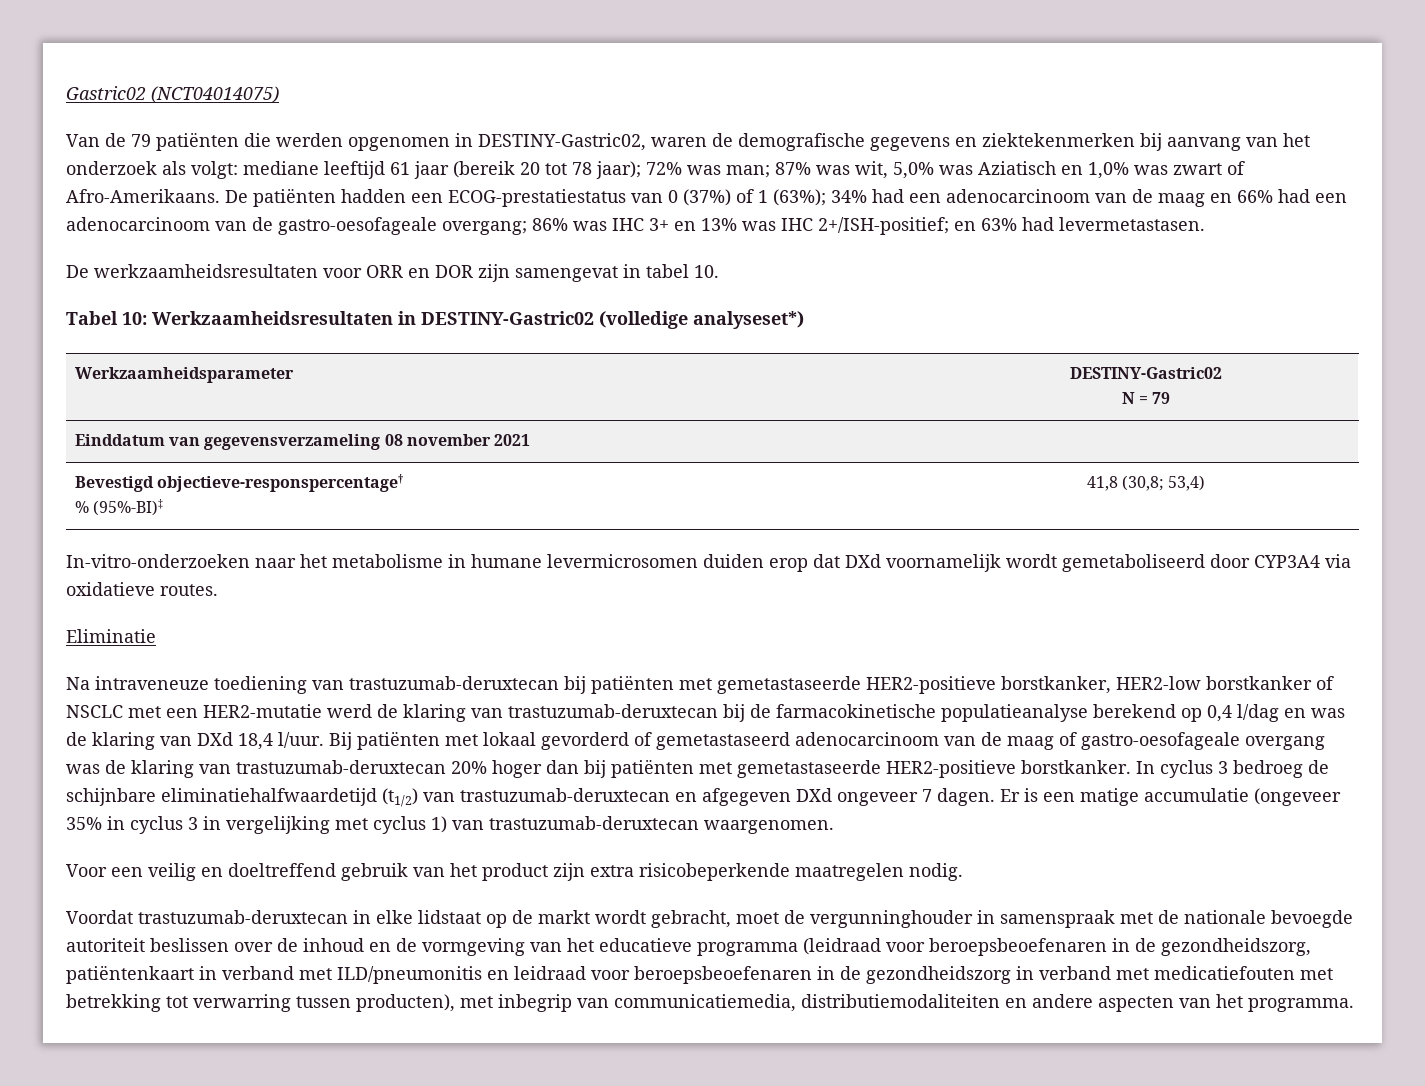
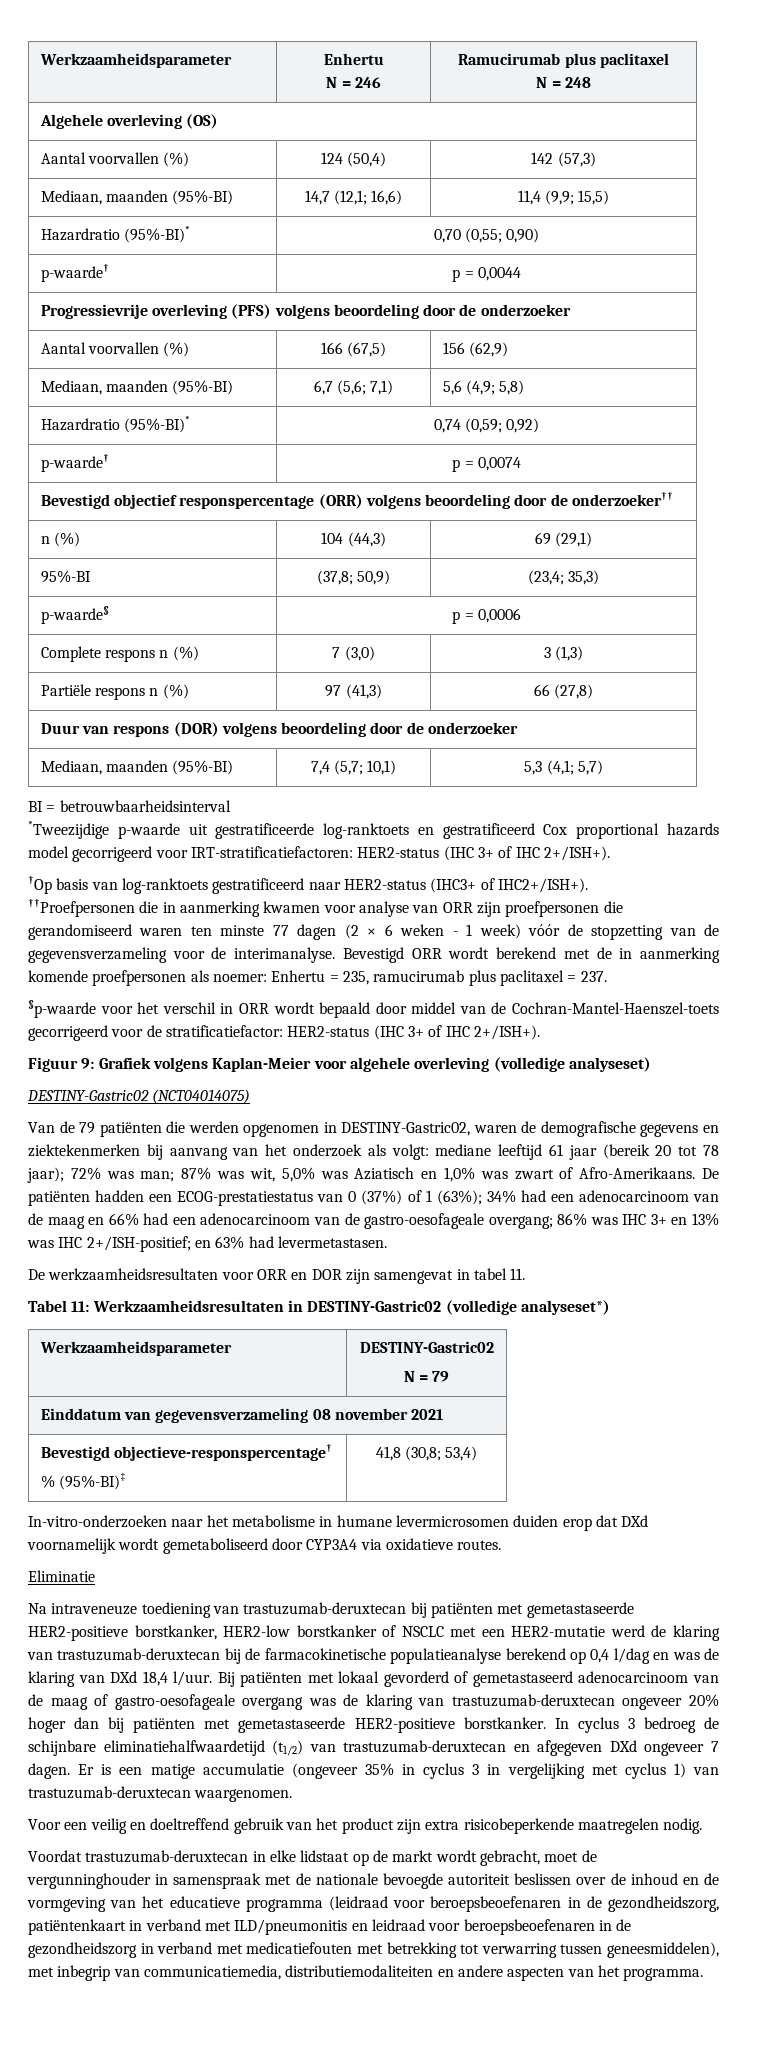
[66,86,146,100] Gastric02 -> [39,53,232,68] [323,53,384,65] [326,77,381,88] [458,53,669,68] [536,77,591,88] [39,114,219,129] [40,152,190,167] [320,152,387,167] [531,152,596,167] [40,190,234,205] [304,190,403,205] [517,190,610,205] [40,226,190,243] [433,228,540,243] [40,264,109,282] [452,267,521,282] [40,304,571,319] [40,342,190,357] [320,342,387,357] [442,342,508,357] [40,380,234,395] [313,380,394,395] [442,380,525,395] [40,416,190,433] [433,418,540,433] [40,454,109,472] [452,457,521,472] [40,492,674,509] [40,532,80,547] [321,532,386,547] [534,532,593,547] [40,570,91,583] [316,570,391,585] [527,570,600,585] [40,606,109,624] [452,608,521,624] [40,646,199,662] [332,646,375,661] [543,646,584,661] [40,684,189,700] [325,684,382,699] [533,684,594,699] [40,722,519,737] [40,760,234,775] [310,760,397,775] [524,760,603,775] [28,800,231,812] [28,821,720,839] [28,846,610,862] [28,876,588,894] [28,899,623,917] [28,924,720,940] [28,947,721,963] [28,970,607,986] [28,1000,719,1018] [28,1025,540,1041] [28,1057,651,1072] [27,1090,149,1101] Werkzaamheidsparameter | Enhertu // N = 246 | Ramucirumab plus paclitaxel // N = 248 // Algehele overleving (OS) // Aantal voorvallen (%) | 124 (50,4) | 142 (57,3) // Mediaan, maanden (95%-BI) | 14,7 (12,1; 16,6) | 11,4 (9,9; 15,5) // Hazardratio (95%-BI)* | 0,70 (0,55; 0,90) // p-waarde† | p = 0,0044 // Progressievrije overleving (PFS) volgens beoordeling door de onderzoeker // Aantal voorvallen (%) | 166 (67,5) | 156 (62,9) // Mediaan, maanden (95%-BI) | 6,7 (5,6; 7,1) | 5,6 (4,9; 5,8) // Hazardratio (95%-BI)* | 0,74 (0,59; 0,92) // p-waarde† | p = 0,0074 // Bevestigd objectief responspercentage (ORR) volgens beoordeling door de onderzoeker†† // n (%) | 104 (44,3) | 69 (29,1) // 95%-BI | (37,8; 50,9) | (23,4; 35,3) // p-waarde§ | p = 0,0006 // Complete respons n (%) | 7 (3,0) | 3 (1,3) // Partiële respons n (%) | 97 (41,3) | 66 (27,8) // Duur van respons (DOR) volgens beoordeling door de onderzoeker // Mediaan, maanden (95%-BI) | 7,4 (5,7; 10,1) | 5,3 (4,1; 5,7) // BI = betrouwbaarheidsinterval // *Tweezijdige p-waarde uit gestratificeerde log-ranktoets en gestratificeerd Cox proportional hazards model gecorrigeerd voor IRT-stratificatiefactoren: HER2-status (IHC 3+ of IHC 2+/ISH+). // †Op basis van log-ranktoets gestratificeerd naar HER2-status (IHC3+ of IHC2+/ISH+). // ††Proefpersonen die in aanmerking kwamen voor analyse van ORR zijn proefpersonen die gerandomiseerd waren ten minste 77 dagen (2 × 6 weken - 1 week) vóór de stopzetting van de gegevensverzameling voor de interimanalyse. Bevestigd ORR wordt berekend met de in aanmerking komende proefpersonen als noemer: Enhertu = 235, ramucirumab plus paclitaxel = 237. // §p-waarde voor het verschil in ORR wordt bepaald door middel van de Cochran-Mantel-Haenszel-toets gecorrigeerd voor de stratificatiefactor: HER2-status (IHC 3+ of IHC 2+/ISH+). // Figuur 9: Grafiek volgens Kaplan-Meier voor algehele overleving (volledige analyseset) // DESTINY-Gastric02
[694,265,719,278] 10. -> [510,1268,526,1280] 11.
[122,312,147,325] 10: -> [71,1301,90,1312] 11:
(446, 767) none -> [622,1697,683,1710] ongeveer
[356,994,455,1012] producten), -> [607,1942,720,1958] geneesmiddelen),

